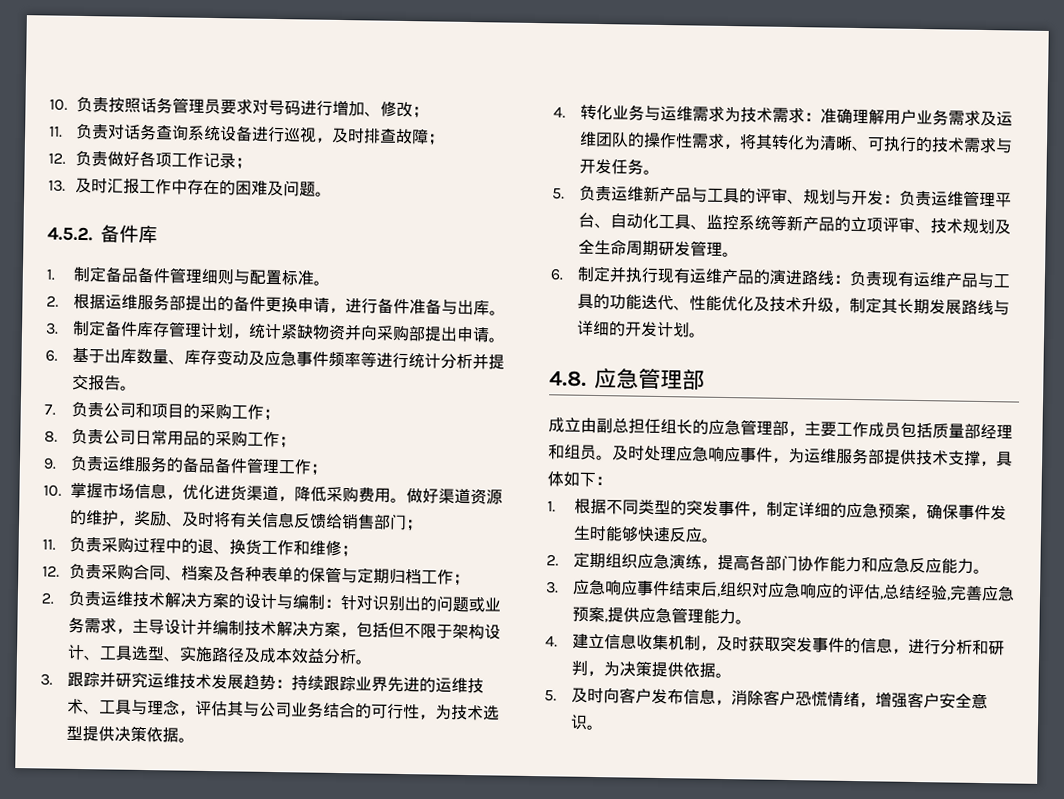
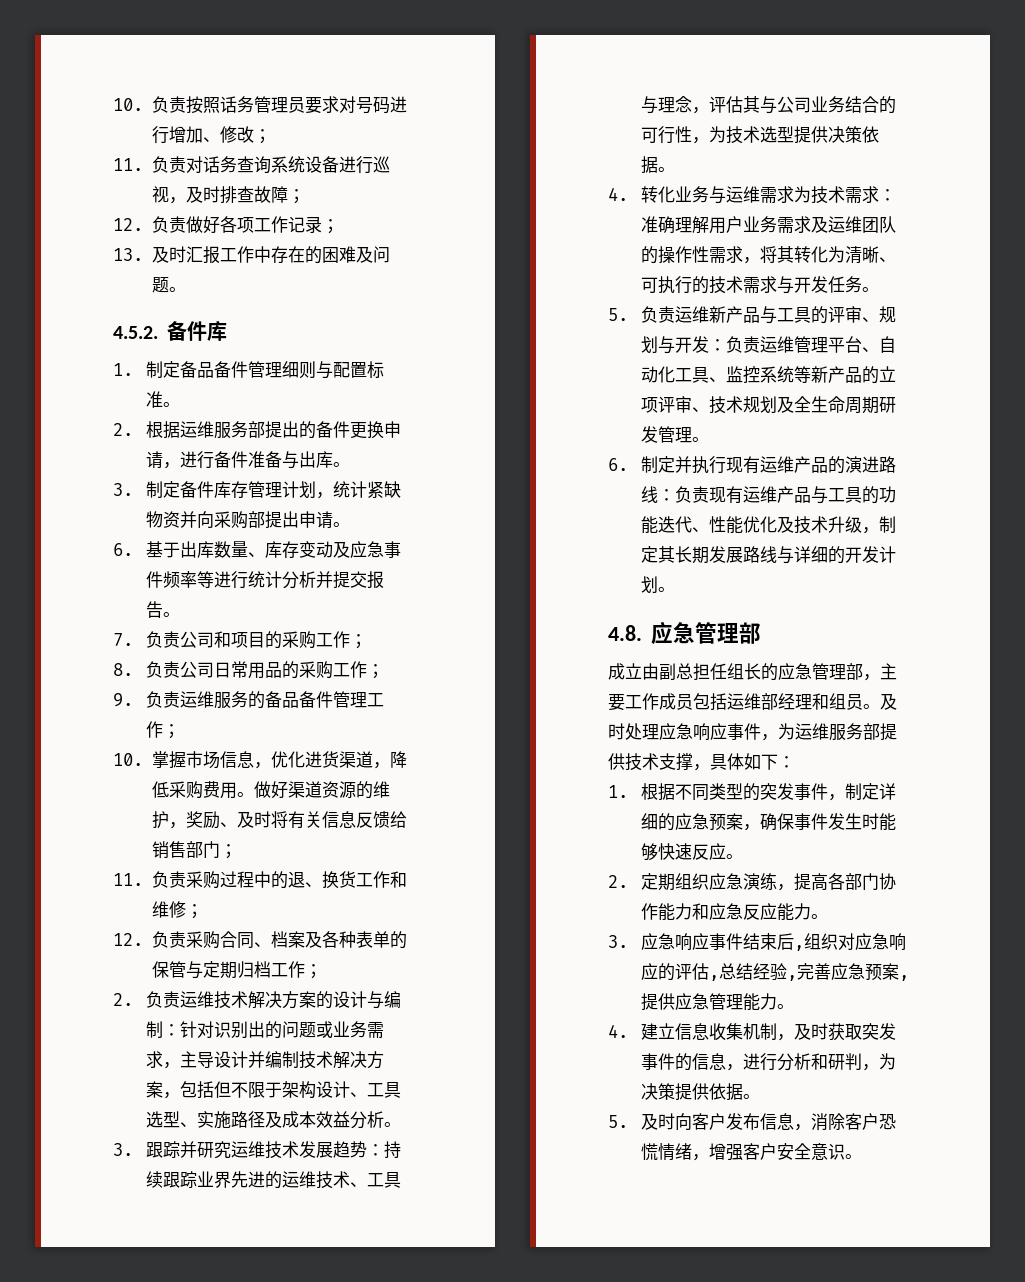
[932,423,965,439] 质量 -> [727,693,761,710] 运维

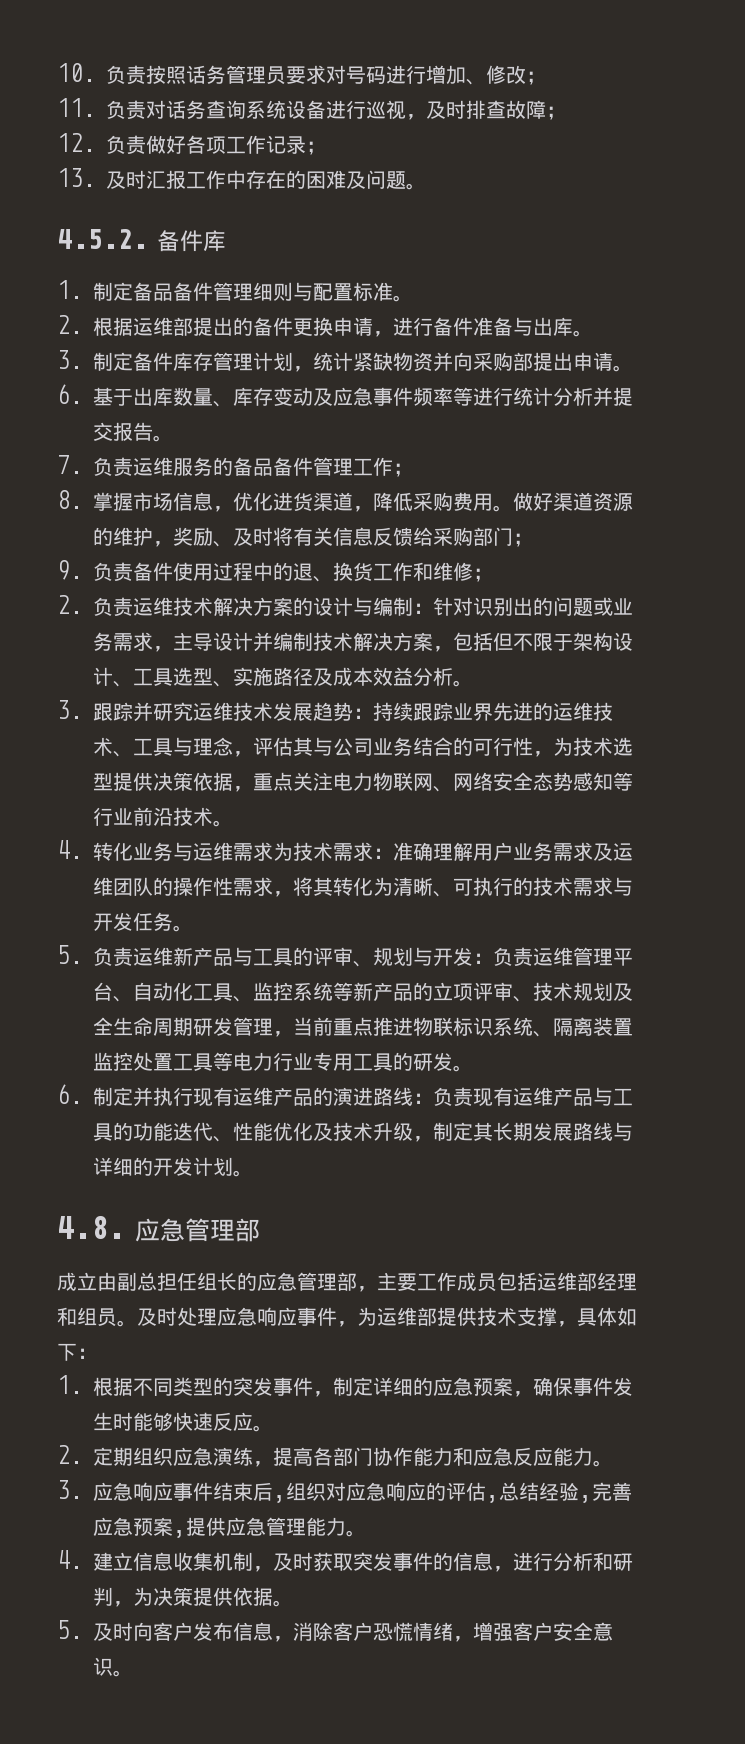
[213,421,248,439] 服务 -> (173, 326) none
[179,631,367,649] [113,661,384,679] [113,691,180,708] 公司和项目的采购工作； // 8.负责公司日常用品的采购工作； // 9.负责 -> (133, 467) none
[113,753,143,766] 10. -> [57,490,83,509] 8.
[151,841,186,859] 销售 -> [433,527,473,546] 采购
[113,871,220,889] 11.负责采购 -> [57,560,213,582] 9.负责备件使用
[113,931,407,949] [151,961,322,979] // 12.负责采购合同、档案及各种表单的保管与定期归档工作； -> (493, 575) none
(658, 165) none -> [233,772,633,792] [93,807,213,826] ，重点关注电力物联网、网络安全态势感知等行业前沿技术
(692, 435) none -> [273,1017,633,1037] [93,1052,453,1071] ，当前重点推进物联标识系统、隔离装置监控处置工具等电力行业专用工具的研发
[829,723,863,741] 服务 -> (417, 1316) none

